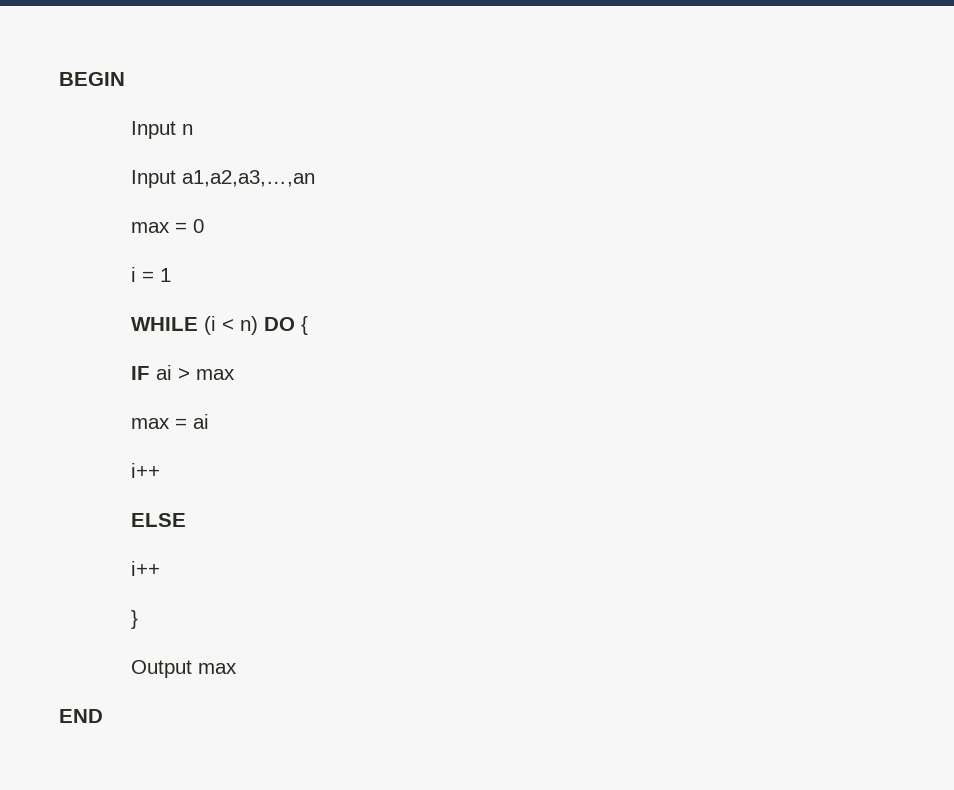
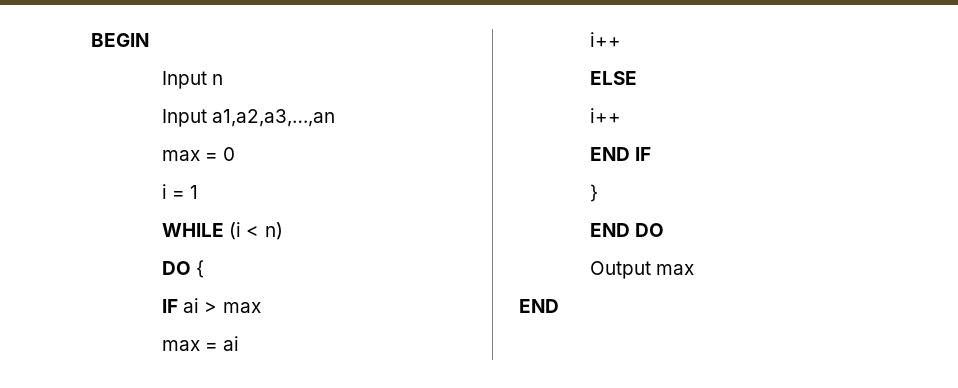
(258, 325) none -> (283, 231) //
(160, 568) none -> [590,147,652,161] // END IF
(138, 619) none -> [590,223,665,237] // END DO

